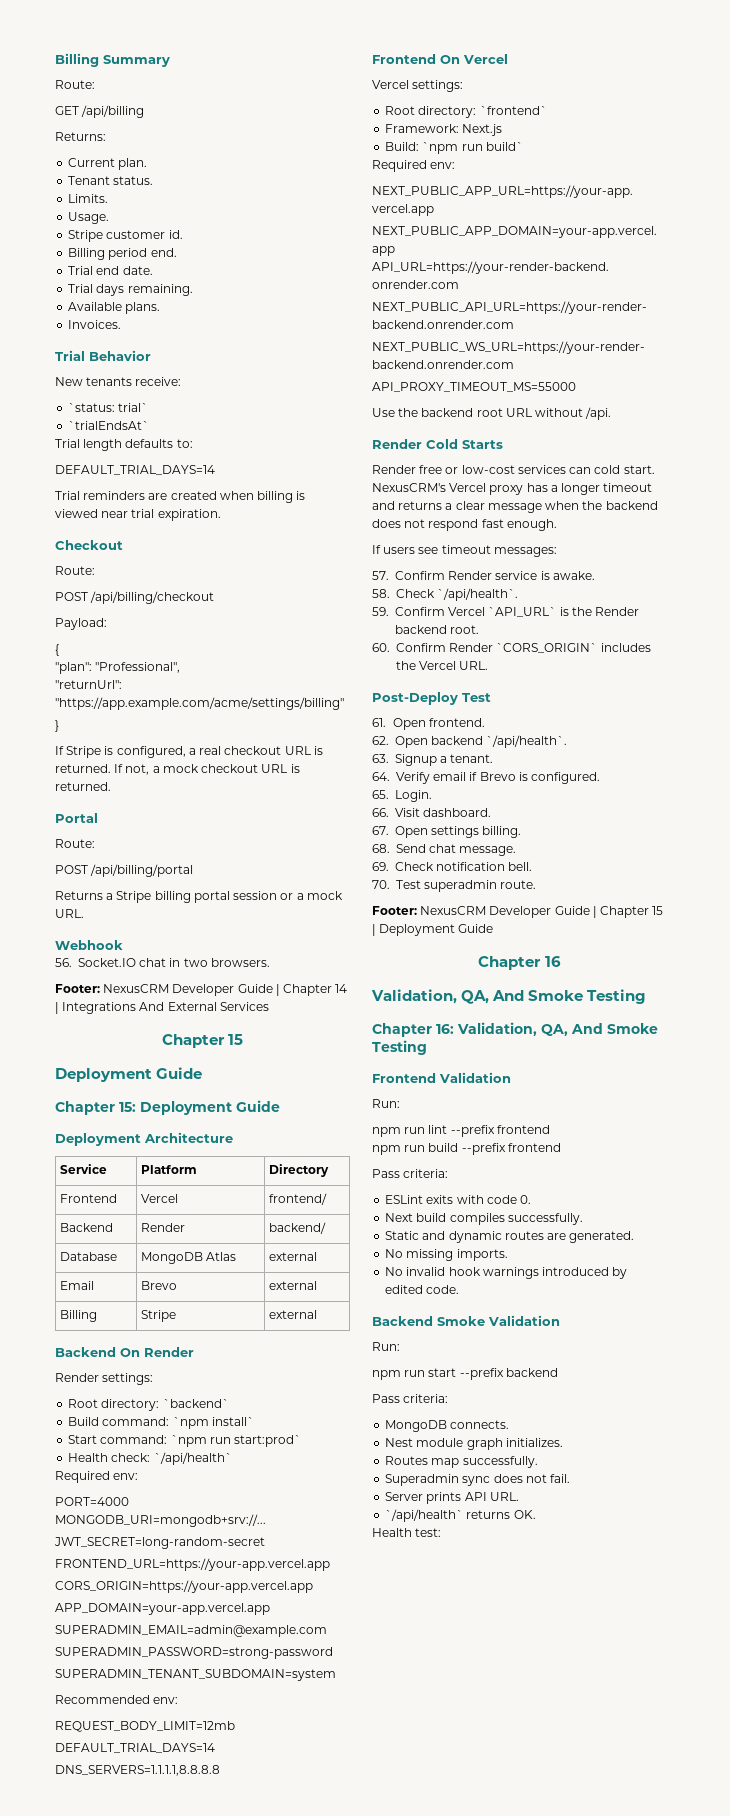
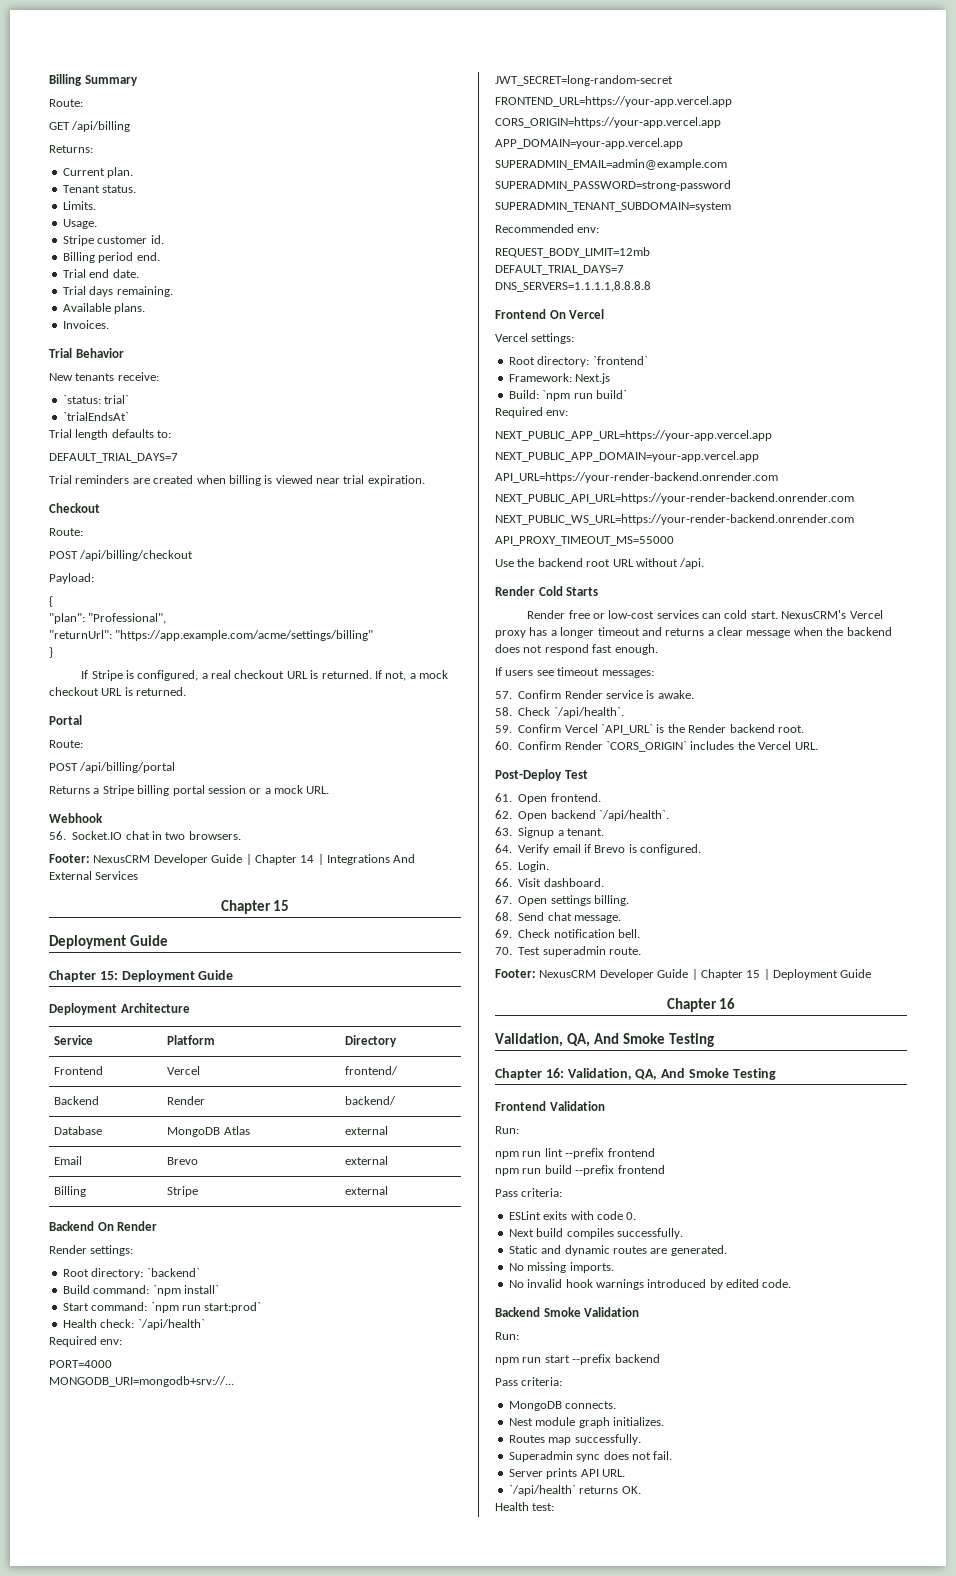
[55,465,215,475] DEFAULT_TRIAL_DAYS=14 -> [49,453,178,463] DEFAULT_TRIAL_DAYS=7
[55,1743,215,1753] DEFAULT_TRIAL_DAYS=14 -> [495,265,624,275] DEFAULT_TRIAL_DAYS=7

